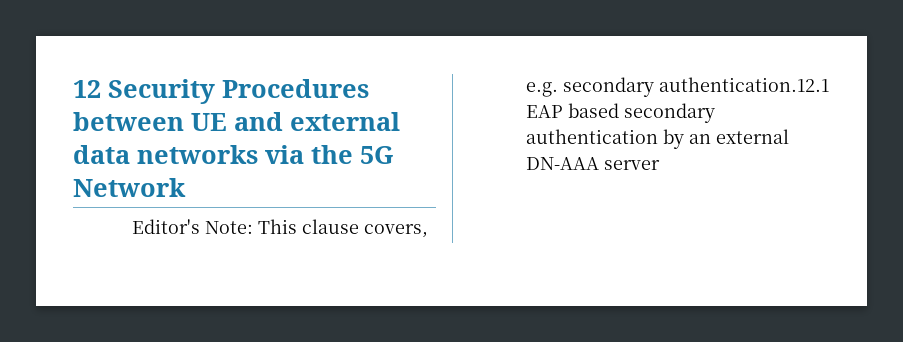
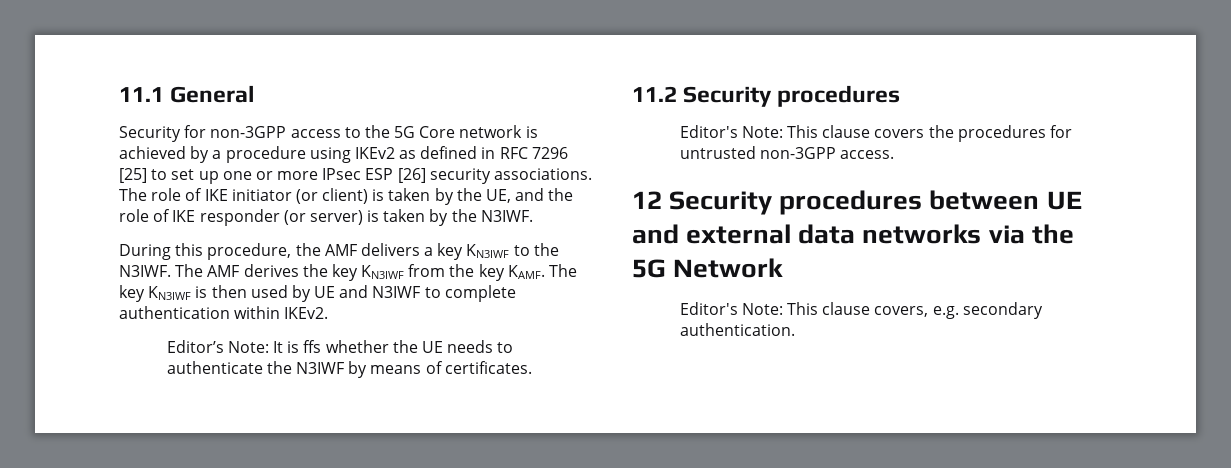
(73, 89) none -> [119,85,255,103] [119,125,538,142] [119,146,568,163] [119,168,593,184] [119,188,574,205] [119,209,533,226] [119,243,559,260] [119,264,578,281] [119,285,516,302] [119,306,329,319] [166,340,514,353] [166,361,532,378] [632,85,901,107] [679,125,1073,142] [679,146,895,159] 11.1 General // Security for non-3GPP access to the 5G Core network is achieved by a procedure using IKEv2 as defined in RFC 7296 [25] to set up one or more IPsec ESP [26] security associations. The role of IKE initiator (or client) is taken by the UE, and the role of IKE responder (or server) is taken by the N3IWF. // During this procedure, the AMF delivers a key KN3IWF to the N3IWF. The AMF derives the key KN3IWF from the key KAMF. The key KN3IWF is then used by UE and N3IWF to complete authentication within IKEv2. // Editor’s Note: It is ffs whether the UE needs to authenticate the N3IWF by means of certificates. // 11.2 Security procedures // Editor's Note: This clause covers the procedures for untrusted non-3GPP access. //
[222,79,369,98] Procedures -> [779,190,923,215] procedures
[658,77,829,92] [525,103,715,123] [525,129,789,149] [525,157,660,170] authentication.12.1 EAP based secondary authentication by an external DN-AAA server -> [679,323,795,336] authentication.

